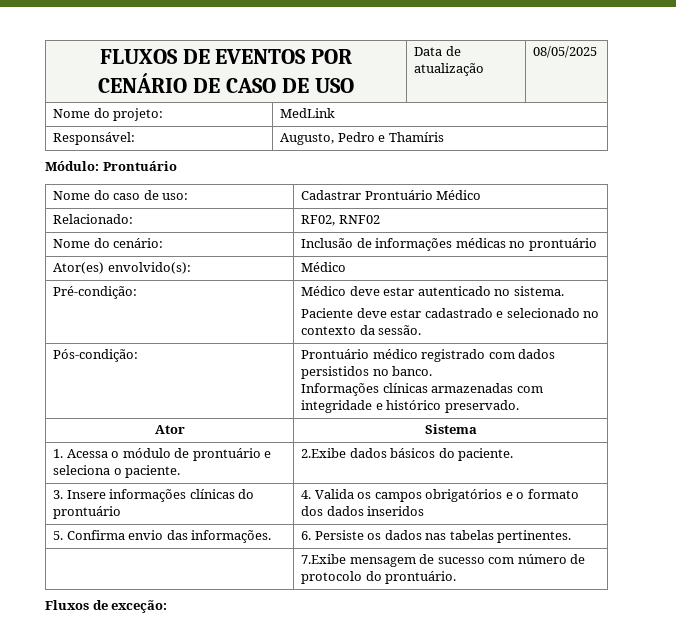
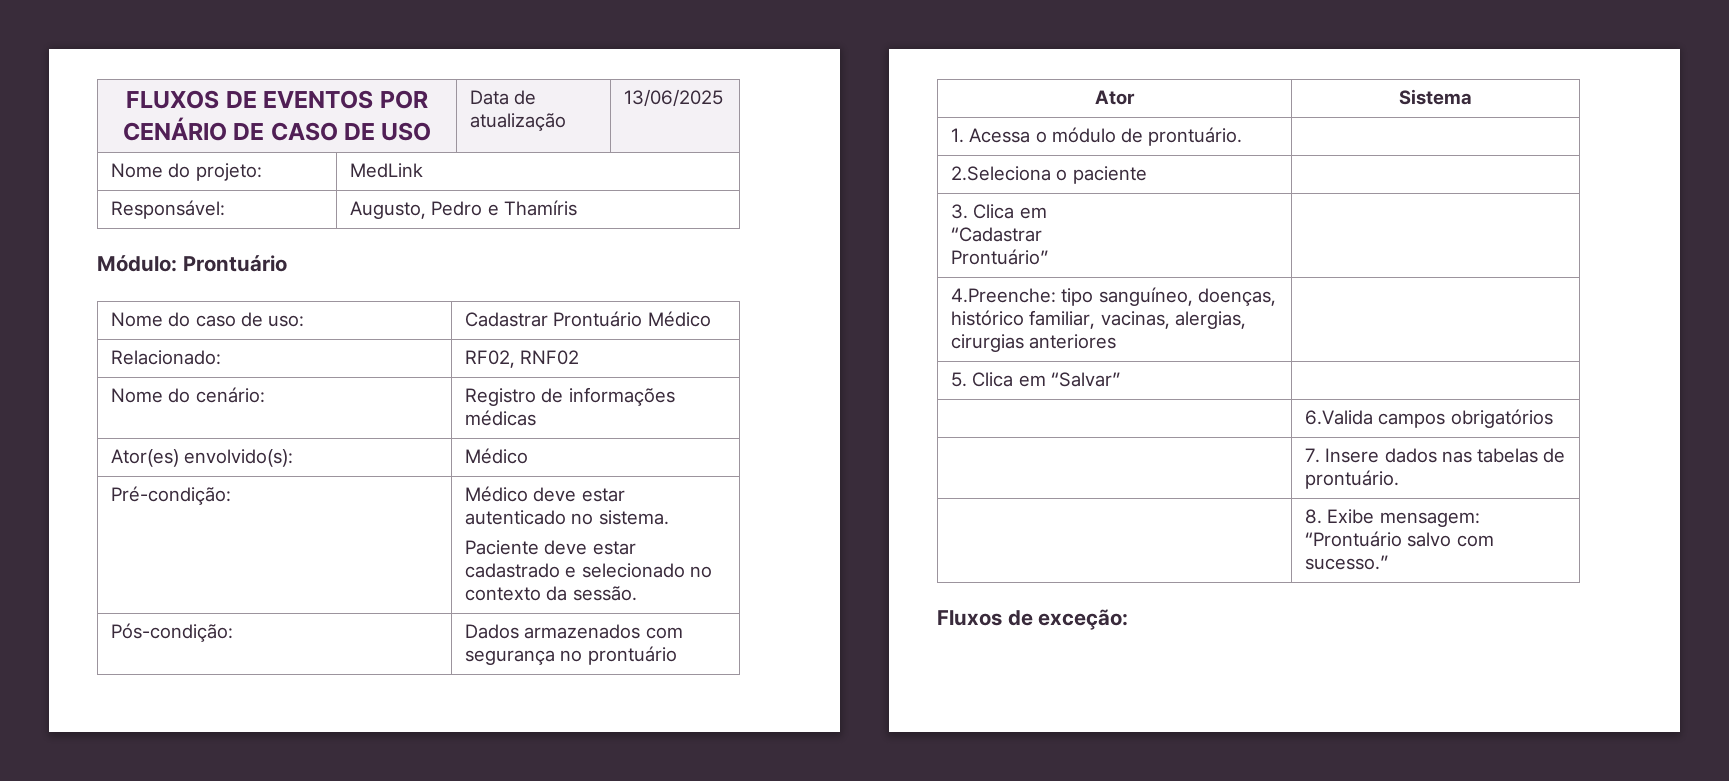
[533,46,598,58] 08/05/2025 -> [624,89,724,107] 13/06/2025
[301,238,354,248] Inclusão -> [465,388,537,406] Registro
[509,238,597,251] no prontuário -> (537, 418) none
[301,349,556,362] [301,366,433,379] [301,383,543,396] [301,400,519,413] Prontuário médico registrado com dados persistidos no banco. // Informações clínicas armazenadas com integridade e histórico preservado. -> [465,624,683,639] [465,646,677,665] Dados armazenados com segurança no prontuário
[192,448,272,461] [53,465,181,478] [301,448,514,461] [53,489,255,502] [53,506,122,519] [301,489,579,502] [301,506,425,516] [53,530,272,543] [301,530,572,543] [301,554,586,567] [301,571,457,584] prontuário e seleciona o paciente. | 2.Exibe dados básicos do paciente. // 3. Insere informações clínicas do prontuário | 4. Valida os campos obrigatórios e o formato dos dados inseridos // 5. Confirma envio das informações. | 6. Persiste os dados nas tabelas pertinentes. // | 7.Exibe mensagem de sucesso com número de protocolo do prontuário. -> [1147,127,1242,146] [951,166,1147,184] [951,204,1047,219] [951,227,1043,242] [951,249,1049,265] [951,287,1276,306] [951,310,1246,329] [951,334,1117,352] [951,372,1120,387] [1305,409,1553,428] [1305,448,1565,463] [1305,470,1400,489] [1305,509,1480,527] [1305,531,1494,547] [1305,555,1389,570] prontuário. | // 2.Seleciona o paciente | // 3. Clica em // “Cadastrar // Prontuário” | // 4.Preenche: tipo sanguíneo, doenças, histórico familiar, vacinas, alergias, cirurgias anteriores | // 5. Clica em “Salvar” | // | 6.Valida campos obrigatórios // | 7. Insere dados nas tabelas de prontuário. // | 8. Exibe mensagem: “Prontuário salvo com sucesso.”

